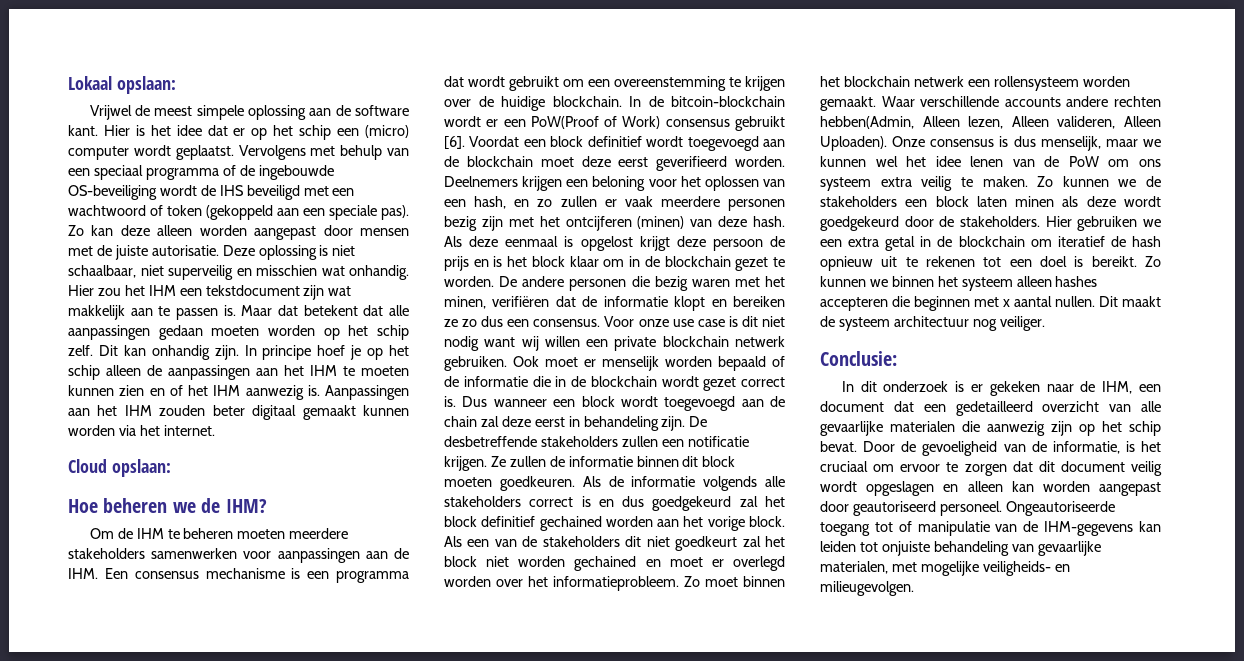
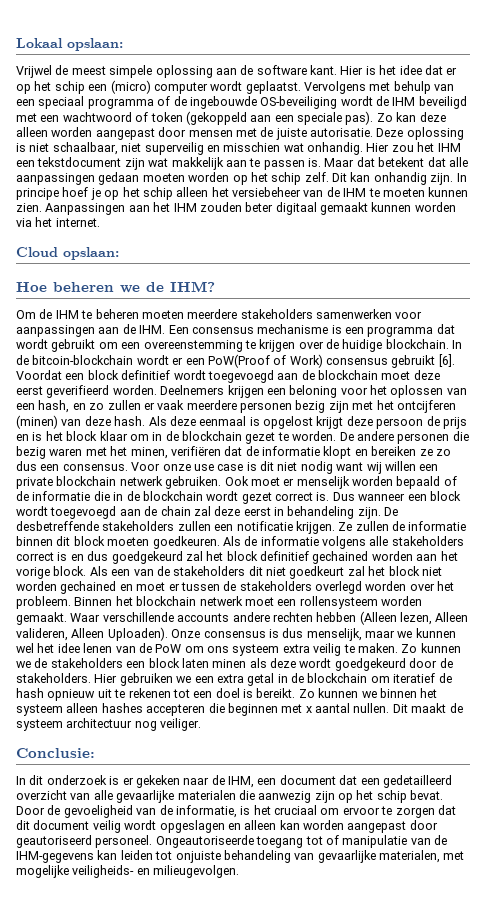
[219,185,244,196] IHS -> [392,97,416,106] IHM
[147,365,409,380] [68,385,320,400] de aanpassingen aan het IHM te moeten kunnen zien en of het IHM aanwezig is. -> [211,187,469,197] [16,203,42,212] het versiebeheer van de IHM te moeten kunnen zien.
[703,476,758,491] volgends -> [322,536,366,549] volgens
(724, 563) none -> [180,581,312,591] tussen de stakeholders
[553,576,785,591] informatieprobleem. Zo moet binnen -> [16,596,113,609] probleem. Binnen
(964, 81) none -> [244,597,274,606] moet
[820,116,960,129] hebben(Admin, Alleen -> [316,611,397,625] hebben (Alleen

